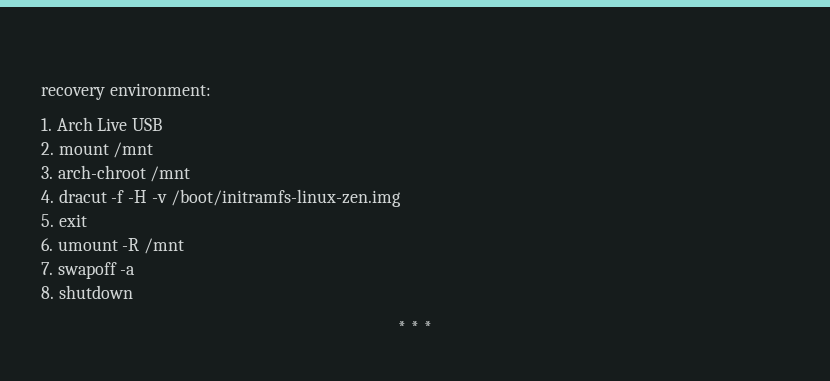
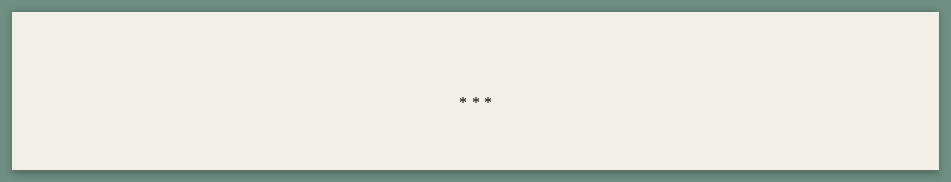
[41,83,211,100] [41,117,163,131] [41,142,154,158] [41,165,191,182] [41,189,401,207] [41,214,87,227] [41,238,185,254] [41,262,136,279] [41,285,133,299] recovery environment: // 1. Arch Live USB // 2. mount /mnt // 3. arch-chroot /mnt // 4. dracut -f -H -v /boot/initramfs-linux-zen.img // 5. exit // 6. umount -R /mnt // 7. swapoff -a // 8. shutdown // -> (459, 102) none

